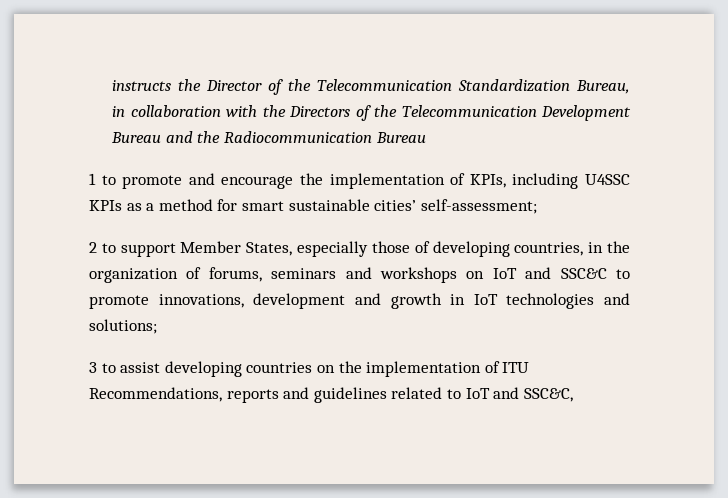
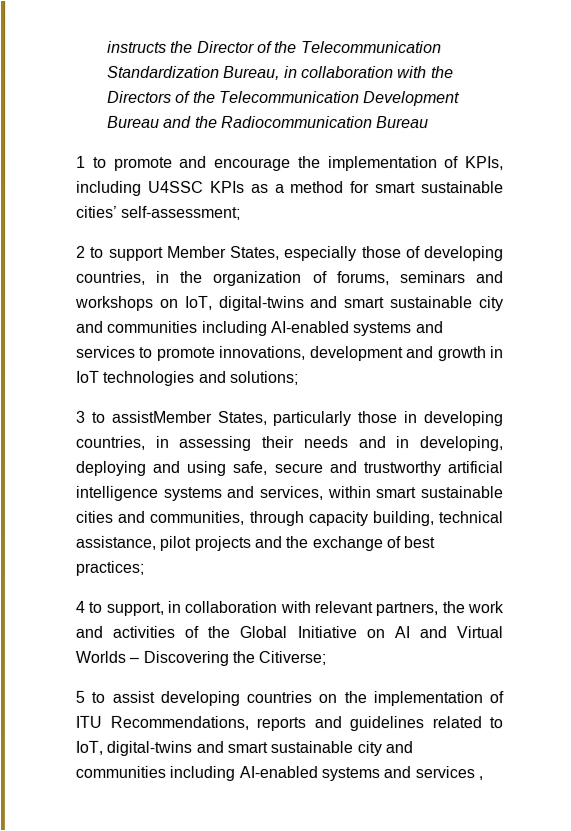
[492,267,607,279] IoT and SSC&C -> [184,295,504,312] [76,320,444,337] [76,345,136,358] IoT, digital-twins and smart sustainable city and communities including AI-enabled systems and services
(116, 368) none -> [110,410,504,427] [75,435,504,452] [75,460,503,477] [75,485,504,501] [75,510,504,527] [75,535,436,552] [75,560,144,576] [75,600,504,617] [75,625,503,639] [75,650,327,666] [75,690,106,703] assistMember States, particularly those in developing countries, in assessing their needs and in developing, deploying and using safe, secure and trustworthy artificial intelligence systems and services, within smart sustainable cities and communities, through capacity building, technical assistance, pilot projects and the exchange of best practices; // 4 to support, in collaboration with relevant partners, the work and activities of the Global Initiative on AI and Virtual Worlds – Discovering the Citiverse; // 5 to
[465,387,573,402] IoT and SSC&C, -> [75,740,413,757] [75,765,483,782] IoT, digital-twins and smart sustainable city and communities including AI-enabled systems and services ,

